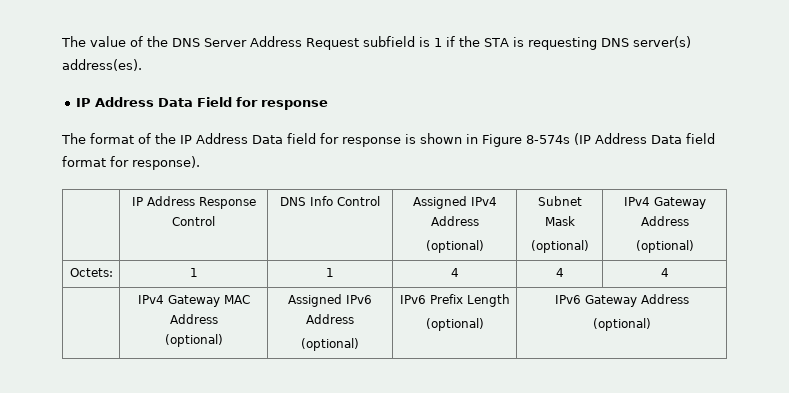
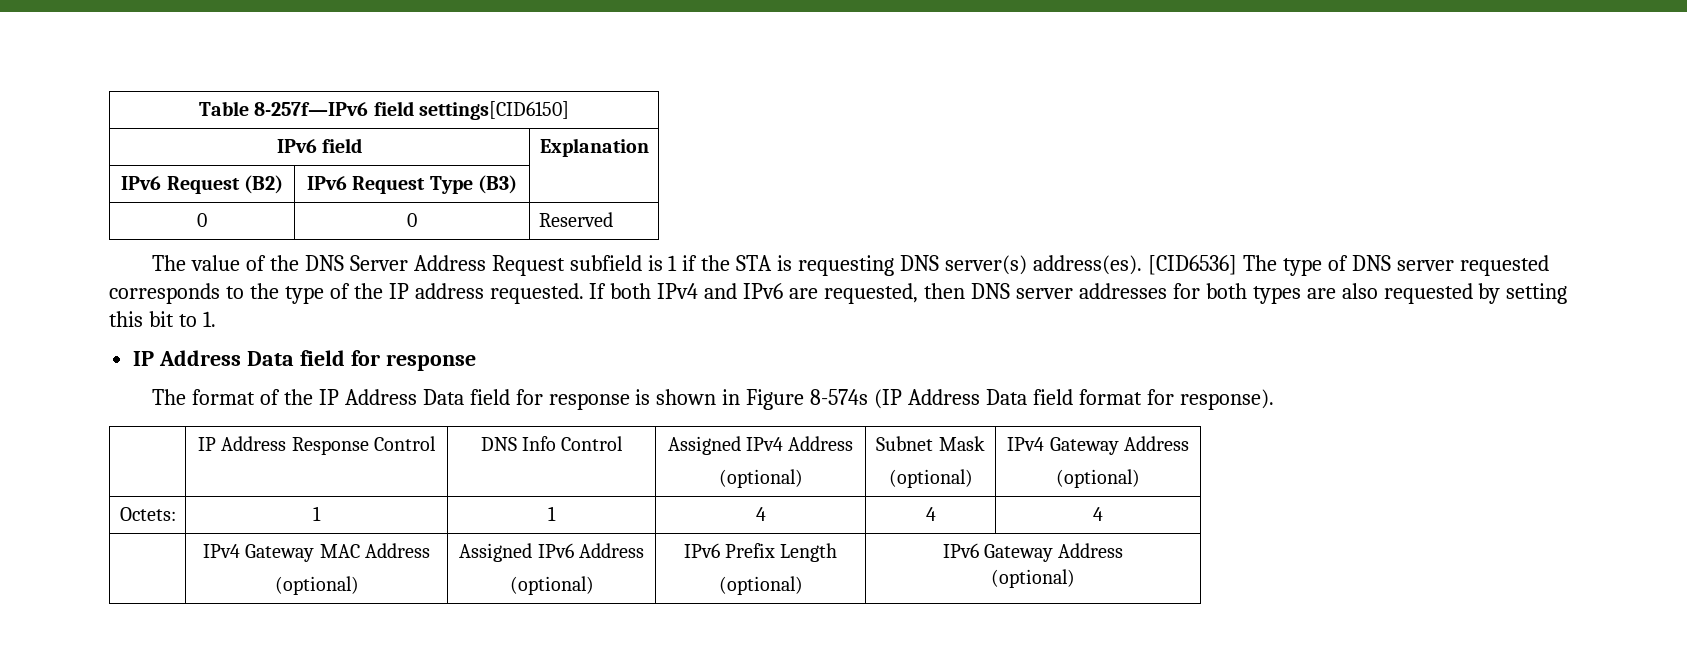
(61, 41) none -> [198,101,570,120] [276,138,363,153] [539,138,649,157] [121,175,283,194] [306,175,518,194] [197,213,207,227] [407,213,417,227] [538,212,613,227] Table 8-257f—IPv6 field settings[CID6150] // IPv6 field | Explanation // IPv6 Request (B2) | IPv6 Request Type (B3) | // 0 | 0 | Reserved //
[76,97,233,107] // IP Address Data Field -> [1147,255,1549,276] [109,283,1568,304] [109,311,216,327] [133,350,346,366] [CID6536] The type of DNS server requested corresponds to the type of the IP address requested. If both IPv4 and IPv6 are requested, then DNS server addresses for both types are also requested by setting this bit to 1. // IP Address Data field

